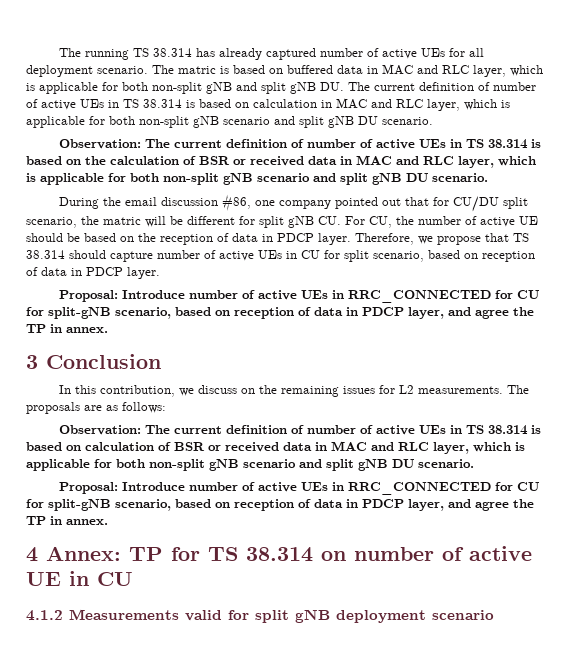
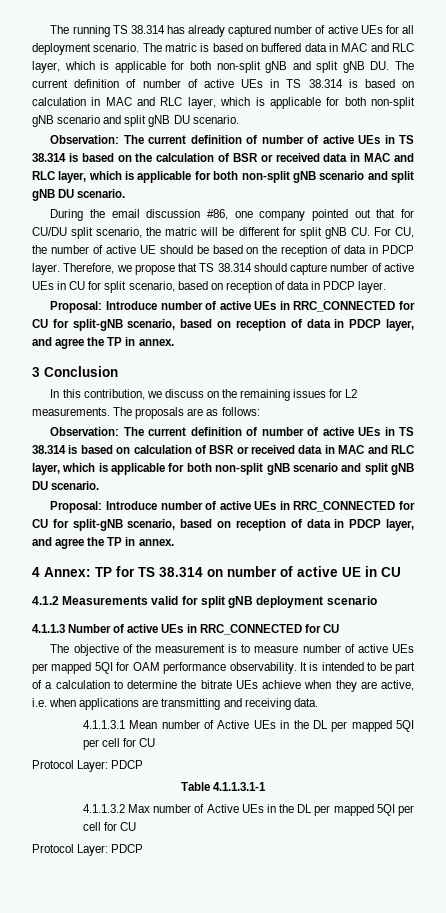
(494, 615) none -> [32,624,339,635] [50,644,414,656] [32,662,416,674] [32,680,414,692] [32,698,318,710] [82,720,414,732] [82,738,156,750] [32,760,144,772] [180,782,267,791] [82,804,415,816] [82,822,137,831] [32,844,144,856] // 4.1.1.3 Number of active UEs in RRC_CONNECTED for CU // The objective of the measurement is to measure number of active UEs per mapped 5QI for OAM performance observability. It is intended to be part of a calculation to determine the bitrate UEs achieve when they are active, i.e. when applications are transmitting and receiving data. // 4.1.1.3.1 Mean number of Active UEs in the DL per mapped 5QI per cell for CU // Protocol Layer: PDCP // Table 4.1.1.3.1-1 // 4.1.1.3.2 Max number of Active UEs in the DL per mapped 5QI per cell for CU // Protocol Layer: PDCP

